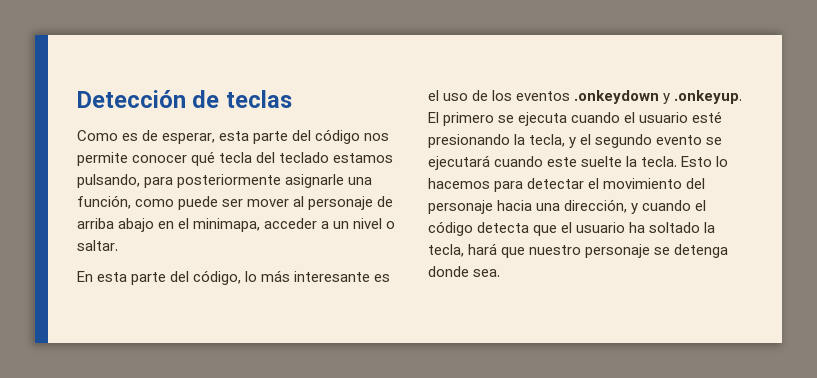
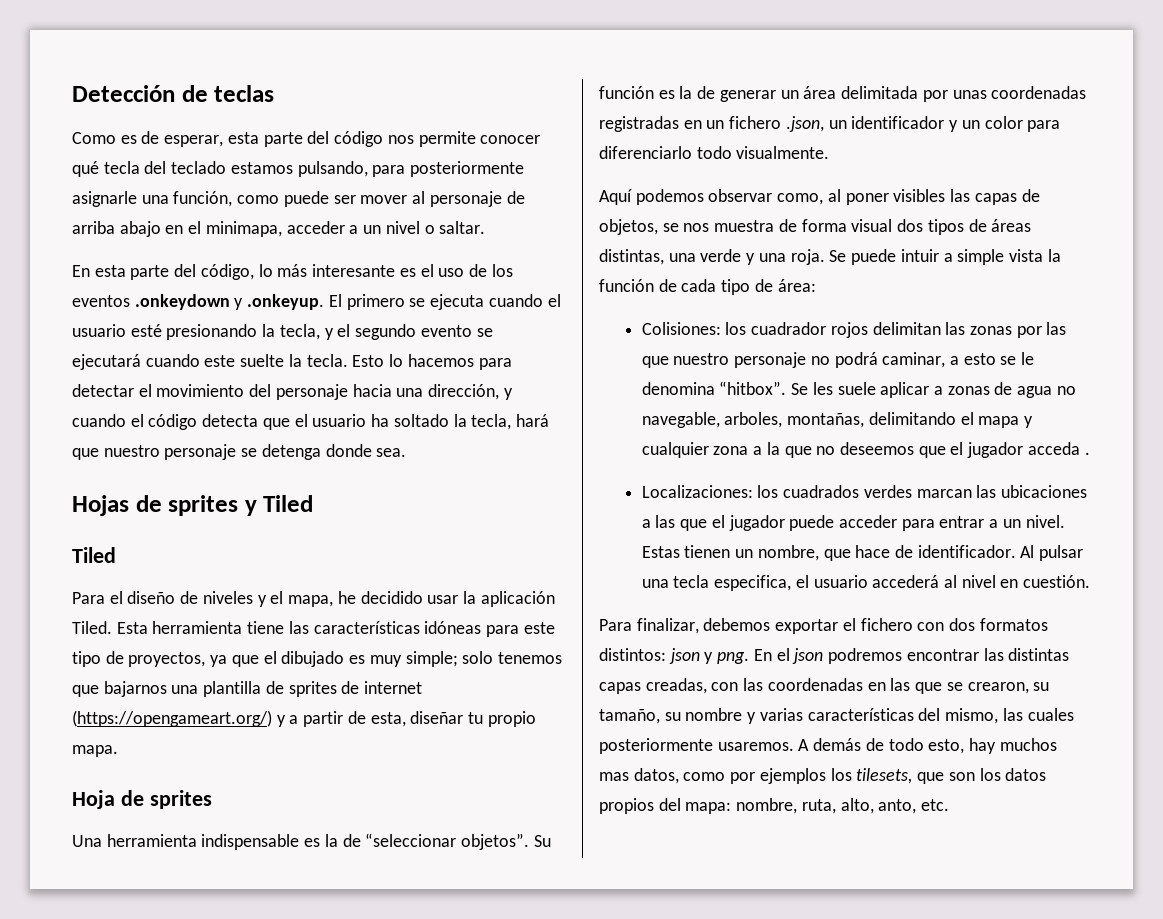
(501, 273) none -> [72,495,314,516] [72,547,116,563] [72,591,555,607] [72,621,555,637] [72,651,562,667] [72,681,423,697] [72,710,536,727] [72,745,118,757] [72,790,212,809] [72,833,551,850] [599,86,1087,102] [599,116,1061,132] [599,146,830,159] [599,189,1040,205] [599,219,1032,235] [599,249,1061,265] [599,279,816,295] [641,322,1067,338] [641,352,1035,368] [641,381,1076,398] [641,412,1034,428] [641,442,1090,458] [641,485,1088,498] [641,515,1065,531] [641,545,1084,561] [641,575,1091,591] [599,618,1048,634] [599,648,1070,664] [599,678,1050,694] [599,708,1074,724] [599,738,1057,754] [599,768,1047,784] [599,798,950,814] // Hojas de sprites y Tiled // Tiled // Para el diseño de niveles y el mapa, he decidido usar la aplicación Tiled. Esta herramienta tiene las características idóneas para este tipo de proyectos, ya que el dibujado es muy simple; solo tenemos que bajarnos una plantilla de sprites de internet (https://opengameart.org/) y a partir de esta, diseñar tu propio mapa. // Hoja de sprites // Una herramienta indispensable es la de “seleccionar objetos”. Su función es la de generar un área delimitada por unas coordenadas registradas en un fichero .json, un identificador y un color para diferenciarlo todo visualmente. // Aquí podemos observar como, al poner visibles las capas de objetos, se nos muestra de forma visual dos tipos de áreas distintas, una verde y una roja. Se puede intuir a simple vista la función de cada tipo de área: // Colisiones: los cuadrador rojos delimitan las zonas por las que nuestro personaje no podrá caminar, a esto se le denomina “hitbox”. Se les suele aplicar a zonas de agua no navegable, arboles, montañas, delimitando el mapa y cualquier zona a la que no deseemos que el jugador acceda . // Localizaciones: los cuadrados verdes marcan las ubicaciones a las que el jugador puede acceder para entrar a un nivel. Estas tienen un nombre, que hace de identificador. Al pulsar una tecla especifica, el usuario accederá al nivel en cuestión. // Para finalizar, debemos exportar el fichero con dos formatos distintos: json y png. En el json podremos encontrar las distintas capas creadas, con las coordenadas en las que se crearon, su tamaño, su nombre y varias características del mismo, las cuales posteriormente usaremos. A demás de todo esto, hay muchos mas datos, como por ejemplos los tilesets, que son los datos propios del mapa: nombre, ruta, alto, anto, etc.

